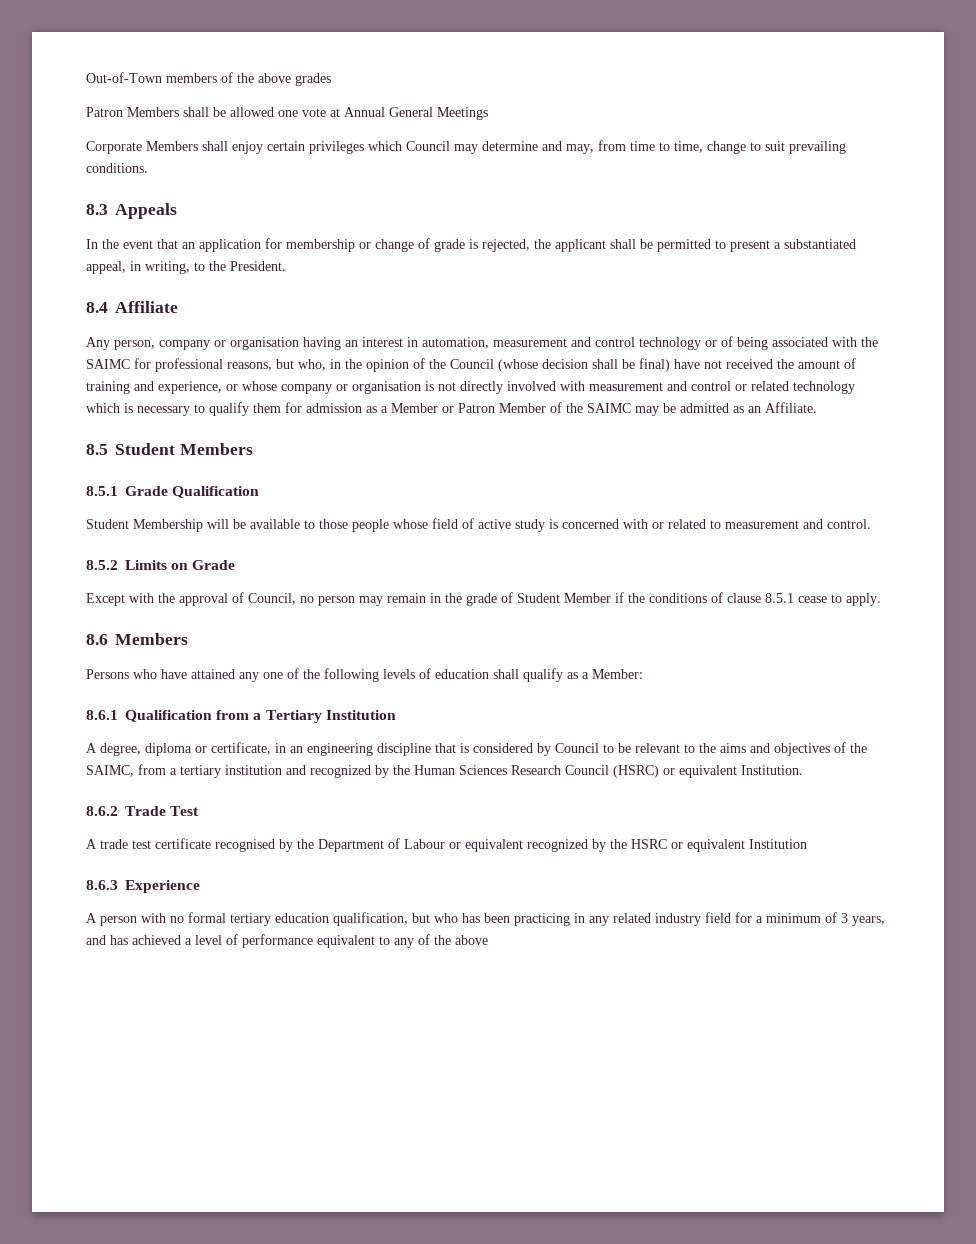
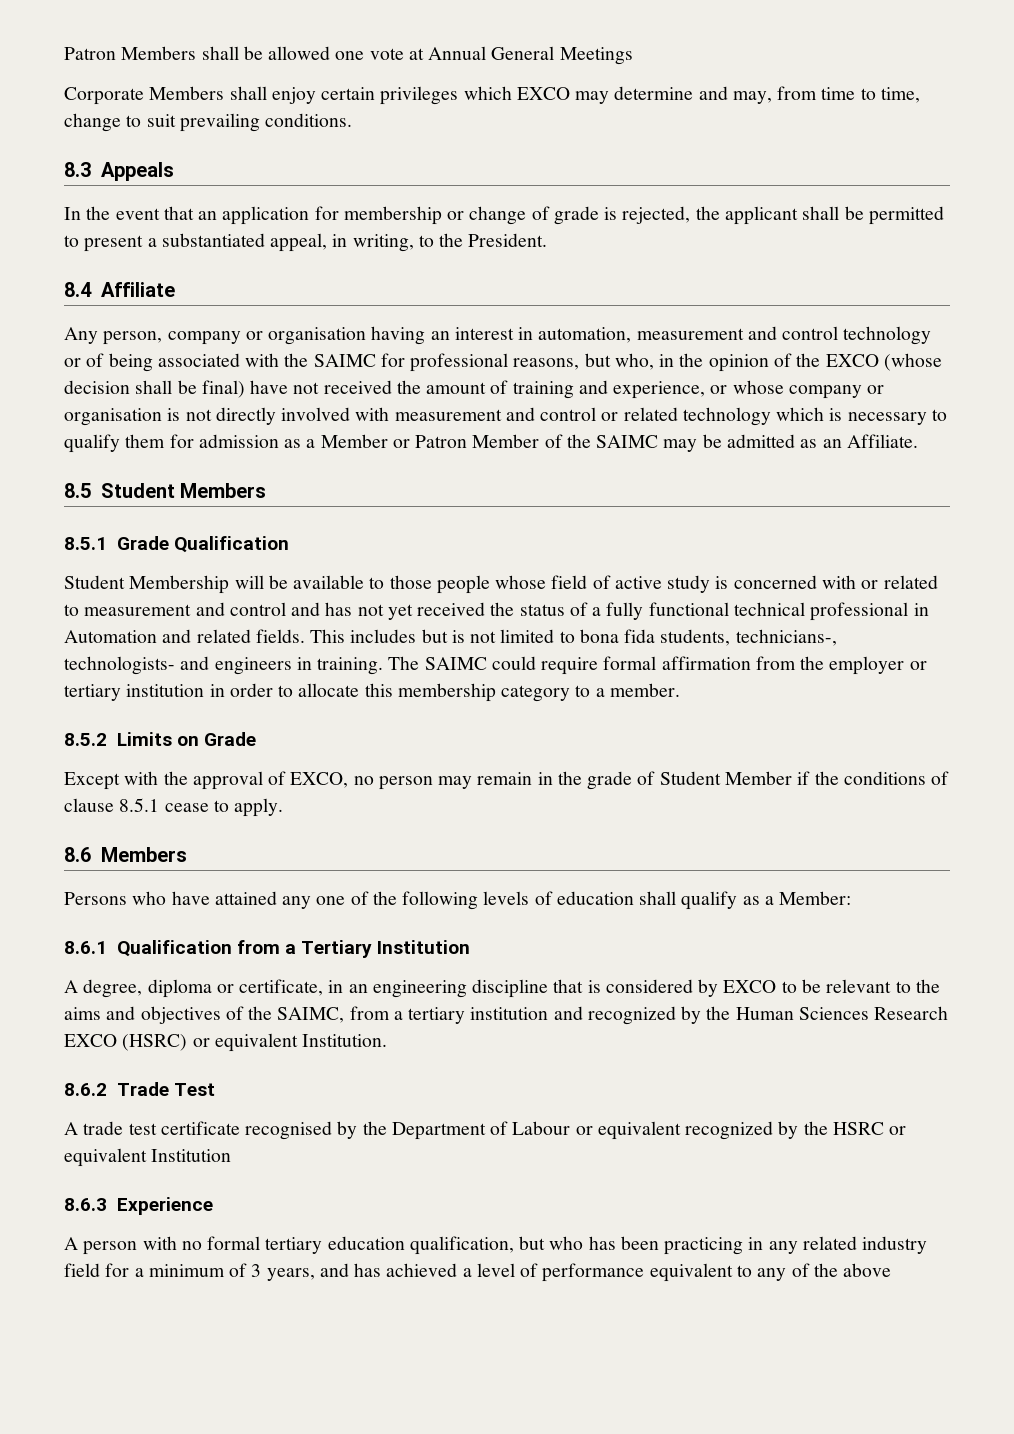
[86,72,331,86] Out-of-Town members of the above grades // -> (64, 53) none
[406,141,450,151] Council -> [516,87,570,100] EXCO
[450,359,494,369] Council -> [825,354,879,367] EXCO
[827,519,871,529] control. -> [229,602,929,621] [64,629,837,646] [64,656,927,675] [64,683,680,702] control and has not yet received the status of a fully functional technical professional in Automation and related fields. This includes but is not limited to bona fida students, technicians-, technologists- and engineers in training. The SAIMC could require formal affirmation from the employer or tertiary institution in order to allocate this membership category to a member.
[248,593,296,605] Council, -> [290,772,349,788] EXCO,
[555,743,599,753] Council -> [723,980,777,993] EXCO
[565,765,609,775] Council -> [64,1034,117,1047] EXCO

